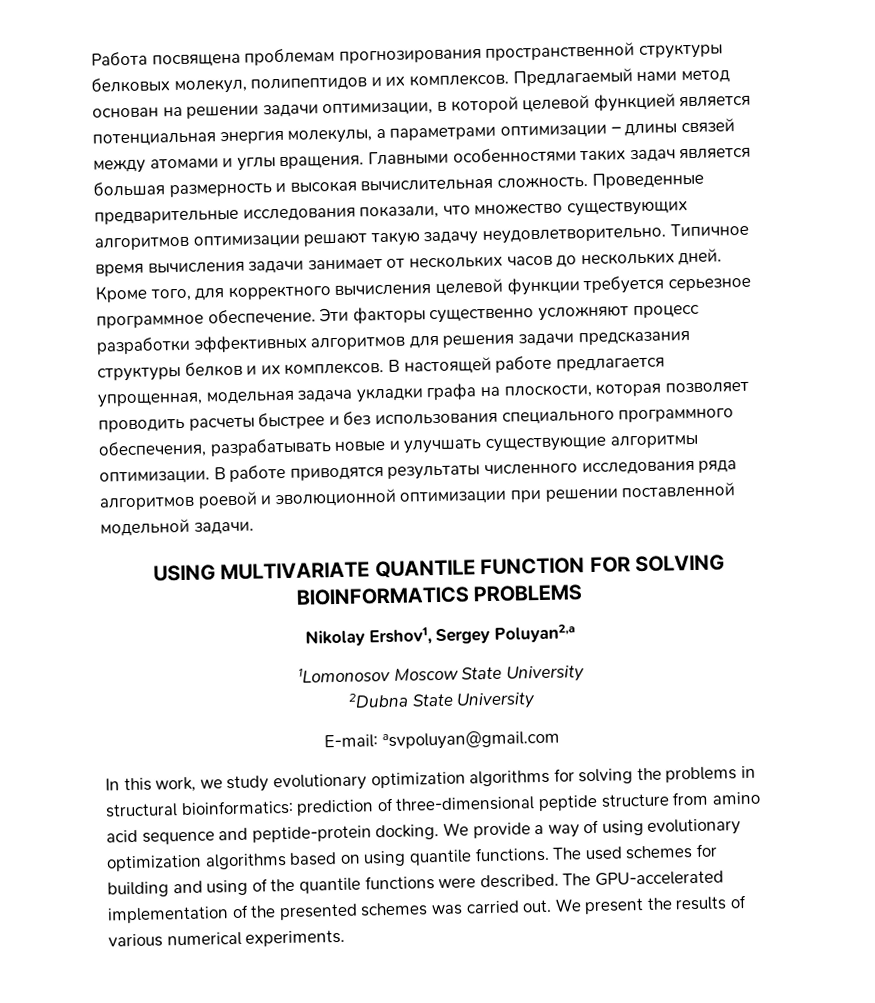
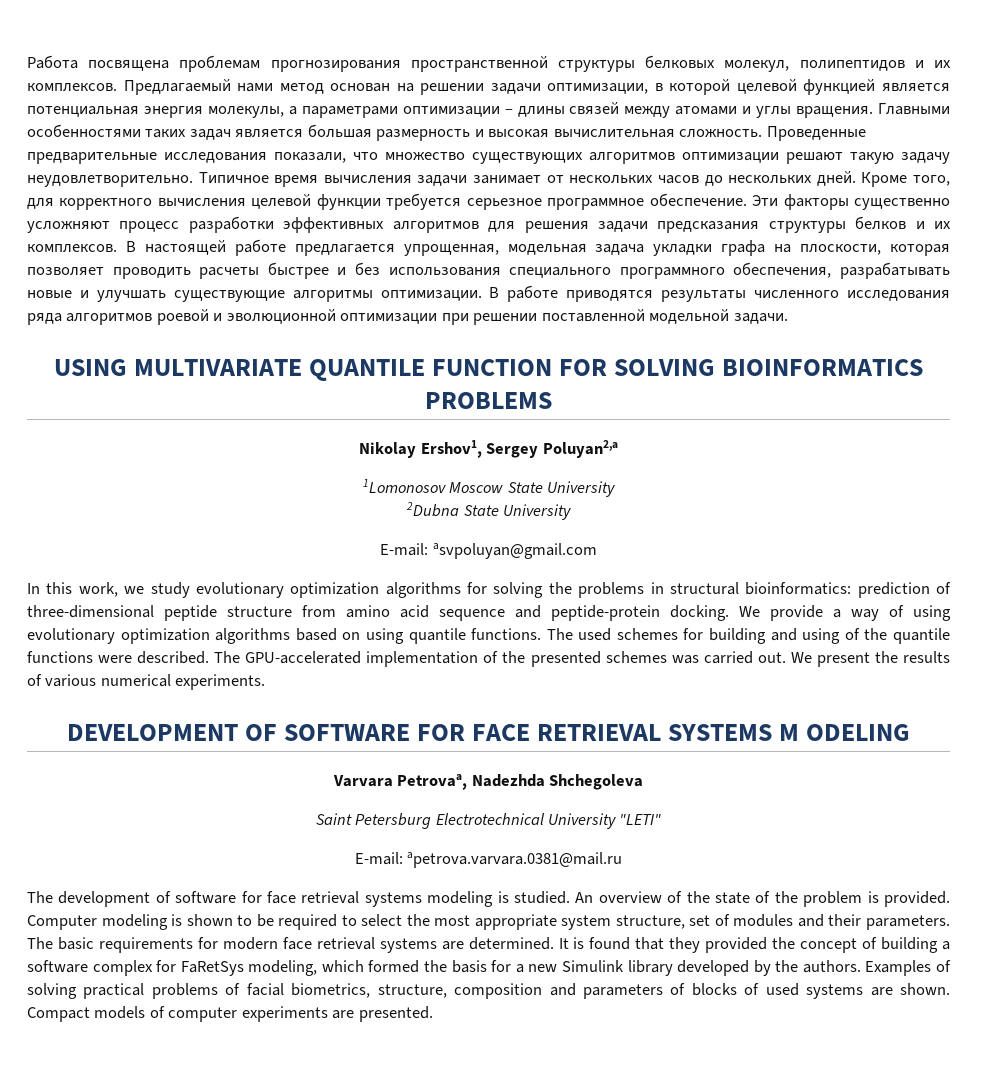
(346, 938) none -> [66,724,911,741] [332,774,644,790] [315,813,662,829] [354,852,623,868] [27,891,950,907] [27,914,950,930] [27,937,951,953] [27,960,951,976] [27,983,950,999] [27,1006,433,1022] // DEVELOPMENT OF SOFTWARE FOR FACE RETRIEVAL SYSTEMS M ODELING // Varvara Petrovaa, Nadezhda Shchegoleva // Saint Petersburg Electrotechnical University "LETI" // E-mail: apetrova.varvara.0381@mail.ru // The development of software for face retrieval systems modeling is studied. An overview of the state of the problem is provided. Computer modeling is shown to be required to select the most appropriate system structure, set of modules and their parameters. The basic requirements for modern face retrieval systems are determined. It is found that they provided the concept of building a software complex for FaRetSys modeling, which formed the basis for a new Simulink library developed by the authors. Examples of solving practical problems of facial biometrics, structure, composition and parameters of blocks of used systems are shown. Compact models of computer experiments are presented.

